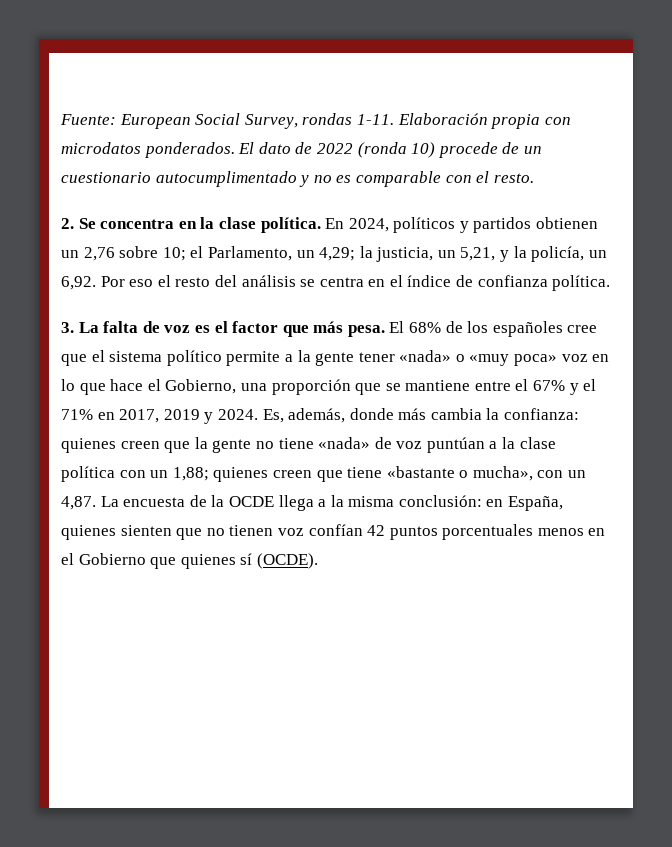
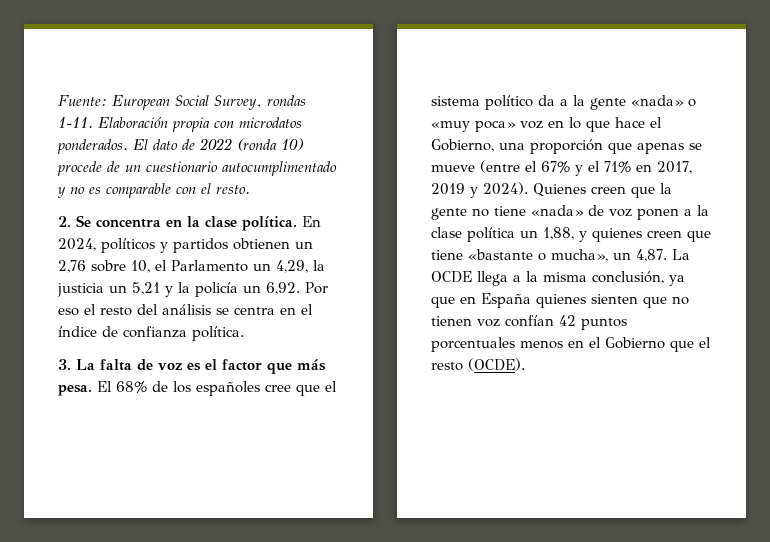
[162,246,496,262] 10; el Parlamento, un 4,29; la justicia, un 5,21, -> [131,260,325,273] [57,282,160,297] 10, el Parlamento un 4,29, la justicia un 5,21
[531,246,585,262] policía, -> [195,282,238,297] policía
[226,351,281,366] permite -> [538,95,555,106] da
[358,352,395,362] tener -> (626, 104) none
[385,380,511,391] se mantiene entre -> [637,142,702,154] [431,160,520,173] apenas se mueve (entre
[217,408,580,423] [61,438,116,453] 2024. Es, además, donde más cambia la confianza: quienes -> [483,182,586,197] 2024). Quienes
[426,437,485,453] puntúan -> [637,208,679,220] ponen
[119,467,209,481] con un 1,88; -> [520,227,587,242] un 1,88, y
[537,470,564,478] con -> (608, 255) none
[123,495,225,507] encuesta de la -> (690, 254) none
[398,495,564,511] conclusión: en España, -> [592,271,685,286] [431,293,531,308] conclusión, ya que en España
[180,553,253,569] quienes sí -> [699,337,711,348] [431,362,463,371] el resto

